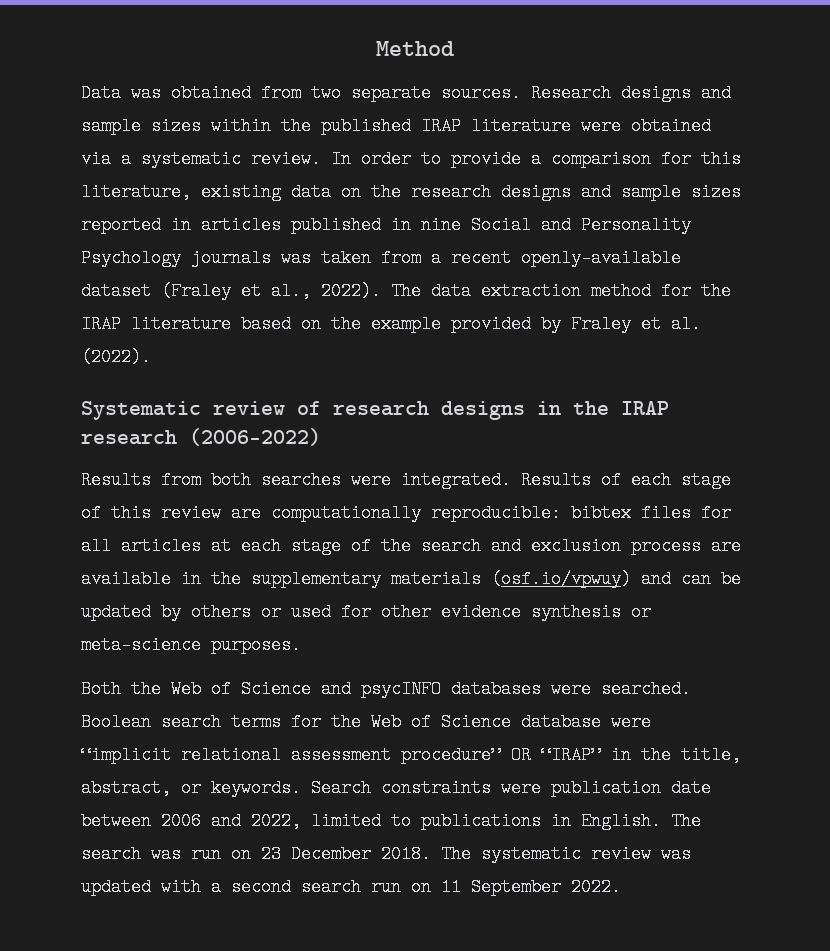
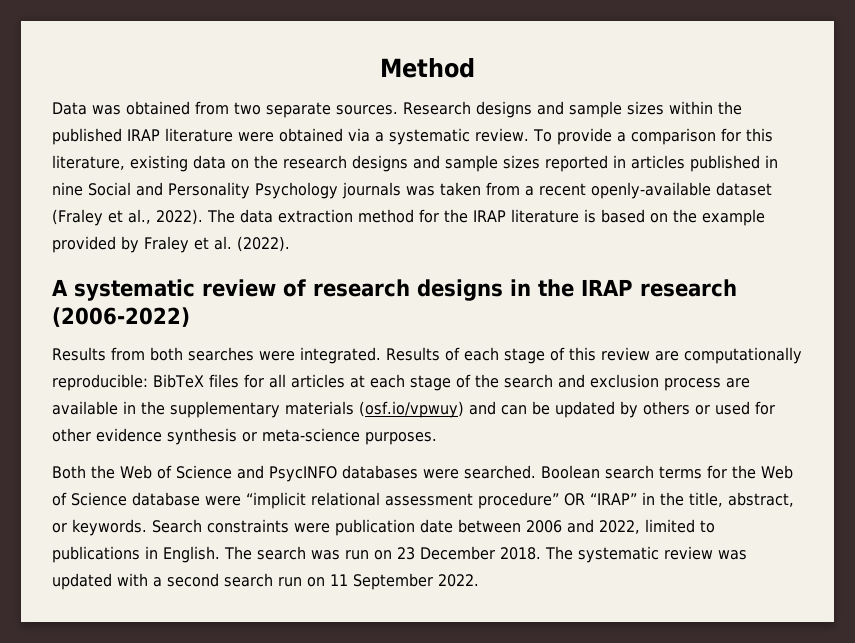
[331,150,441,168] In order to -> [532,129,552,142] To
(231, 324) none -> [583,209,596,223] is
[81,401,201,420] Systematic -> [52,279,195,301] A systematic
[571,504,631,522] bibtex -> [153,374,204,388] BibTeX
[361,680,441,698] psycINFO -> [268,466,337,482] PsycINFO

